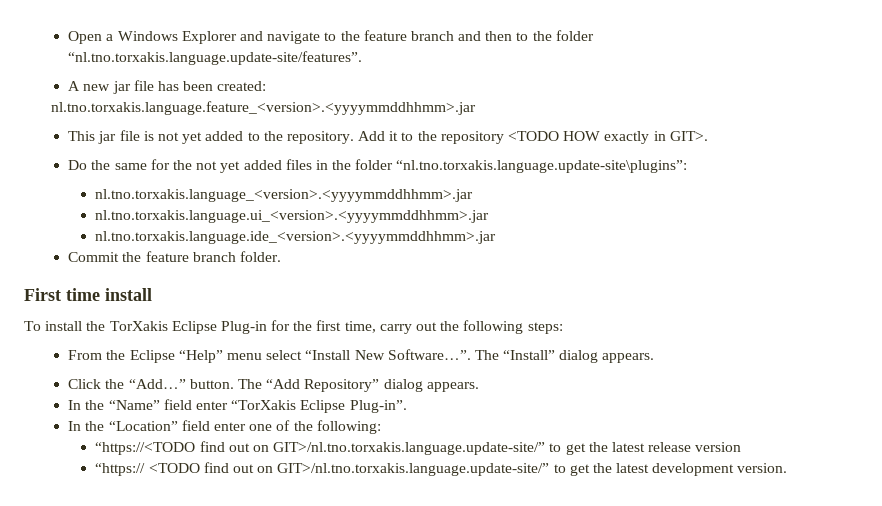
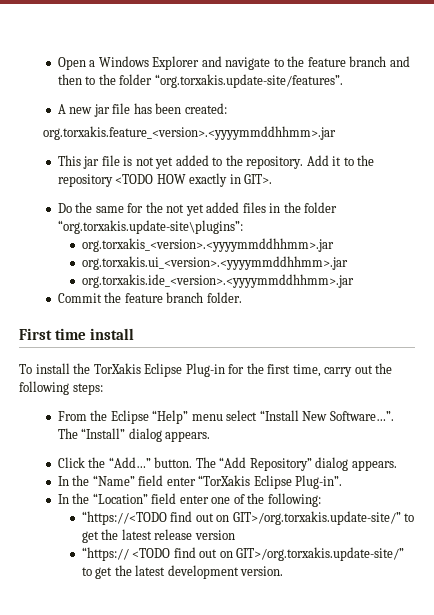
[68,51,363,65] “nl.tno.torxakis.language.update-site/features”. -> [154,74,343,88] “org.torxakis.update-site/features”.
[51,101,477,115] nl.tno.torxakis.language.feature_<version>.<yyyymmddhhmm>.jar -> [43,126,337,140] org.torxakis.feature_<version>.<yyyymmddhhmm>.jar
[396,160,688,173] [95,189,474,202] [95,210,490,223] [95,231,497,244] “nl.tno.torxakis.language.update-site\plugins”: // nl.tno.torxakis.language_<version>.<yyyymmddhhmm>.jar // nl.tno.torxakis.language.ui_<version>.<yyyymmddhhmm>.jar // nl.tno.torxakis.language.ide_<version>.<yyyymmddhhmm>.jar -> [57,220,243,234] [81,238,334,252] [81,256,348,270] [81,274,354,288] “org.torxakis.update-site\plugins”: // org.torxakis_<version>.<yyyymmddhhmm>.jar // org.torxakis.ui_<version>.<yyyymmddhhmm>.jar // org.torxakis.ide_<version>.<yyyymmddhhmm>.jar
[273,442,546,455] GIT>/nl.tno.torxakis.language.update-site/” -> [232,511,401,525] GIT>/org.torxakis.update-site/”
[277,463,550,476] GIT>/nl.tno.torxakis.language.update-site/” -> [236,547,405,561] GIT>/org.torxakis.update-site/”

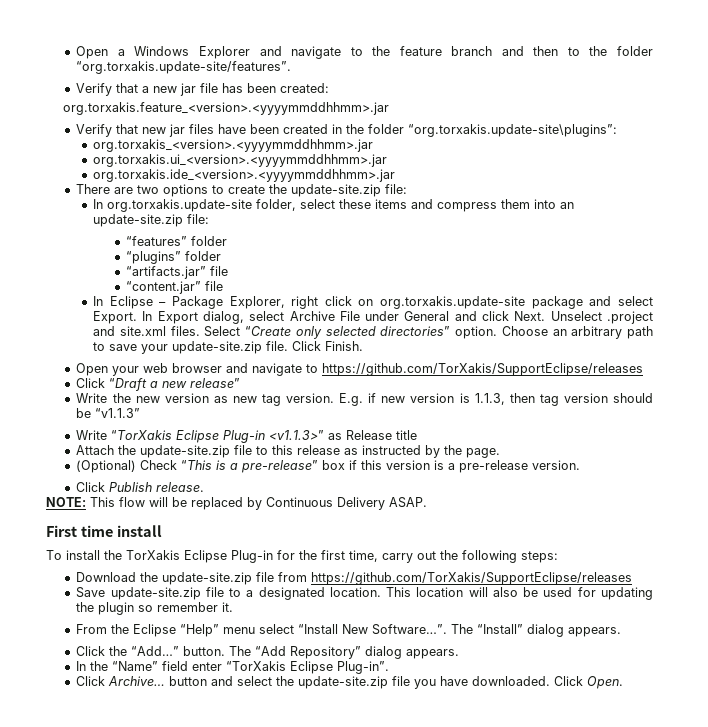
[57,104,66,114] A -> [76,83,150,96] Verify that a
[57,155,375,169] [57,173,273,187] [57,202,266,216] This jar file is not yet added to the repository. Add it to the repository <TODO HOW exactly in GIT>. // Do the same for the not yet added files -> [76,124,329,137] Verify that new jar files have been created
[57,292,242,303] Commit the feature branch folder. -> [76,184,408,197] [93,199,575,212] [93,214,210,227] [126,236,228,246] [126,251,222,264] [126,266,229,279] [126,281,224,294] [93,296,653,309] [93,311,653,324] [93,326,654,339] [93,341,364,354] [76,363,644,376] [76,378,241,391] [76,393,653,406] [76,408,141,418] [76,430,418,443] [76,445,501,458] [76,460,581,473] [76,482,205,492] [46,497,427,510] There are two options to create the update-site.zip file: // In org.torxakis.update-site folder, select these items and compress them into an update-site.zip file: // “features” folder // “plugins” folder // “artifacts.jar” file // “content.jar” file // In Eclipse – Package Explorer, right click on org.torxakis.update-site package and select Export. In Export dialog, select Archive File under General and click Next. Unselect .project and site.xml files. Select “Create only selected directories” option. Choose an arbitrary path to save your update-site.zip file. Click Finish. // Open your web browser and navigate to https://github.com/TorXakis/SupportEclipse/releases // Click “Draft a new release” // Write the new version as new tag version. E.g. if new version is 1.1.3, then tag version should be “v1.1.3” // Write “TorXakis Eclipse Plug-in <v1.1.3>” as Release title // Attach the update-site.zip file to this release as instructed by the page. // (Optional) Check “This is a pre-release” box if this version is a pre-release version. // Click Publish release. // NOTE: This flow will be replaced by Continuous Delivery ASAP.
(103, 389) none -> [76,572,633,585] [76,587,653,600] [76,602,234,615] // Download the update-site.zip file from https://github.com/TorXakis/SupportEclipse/releases // Save update-site.zip file to a designated location. This location will also be used for updating the plugin so remember it.
[57,493,321,507] [81,511,415,525] [81,529,235,543] [81,547,405,561] [81,565,284,579] In the “Location” field enter one of the following: // “https://<TODO find out on GIT>/org.torxakis.update-site/” to get the latest release version // “https:// <TODO find out on GIT>/org.torxakis.update-site/” to get the latest development version. -> [76,676,624,689] Click Archive… button and select the update-site.zip file you have downloaded. Click Open.

